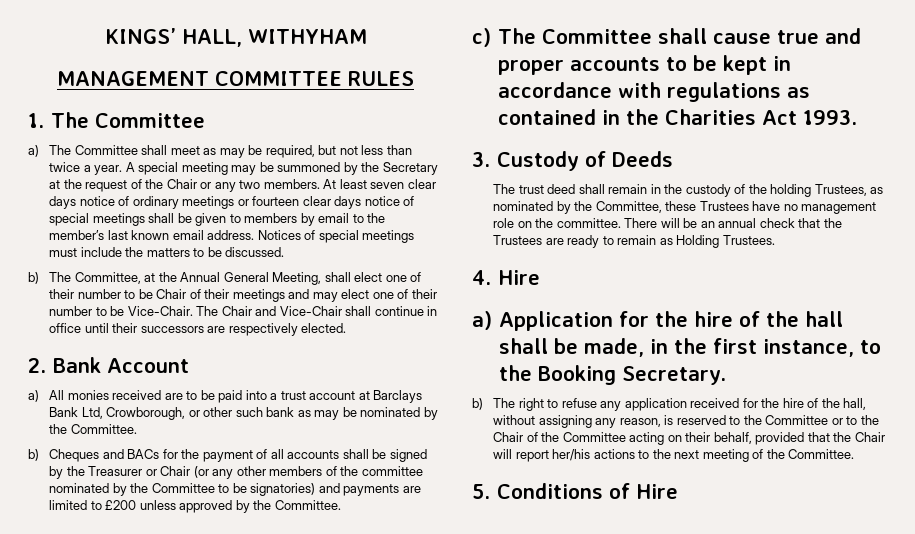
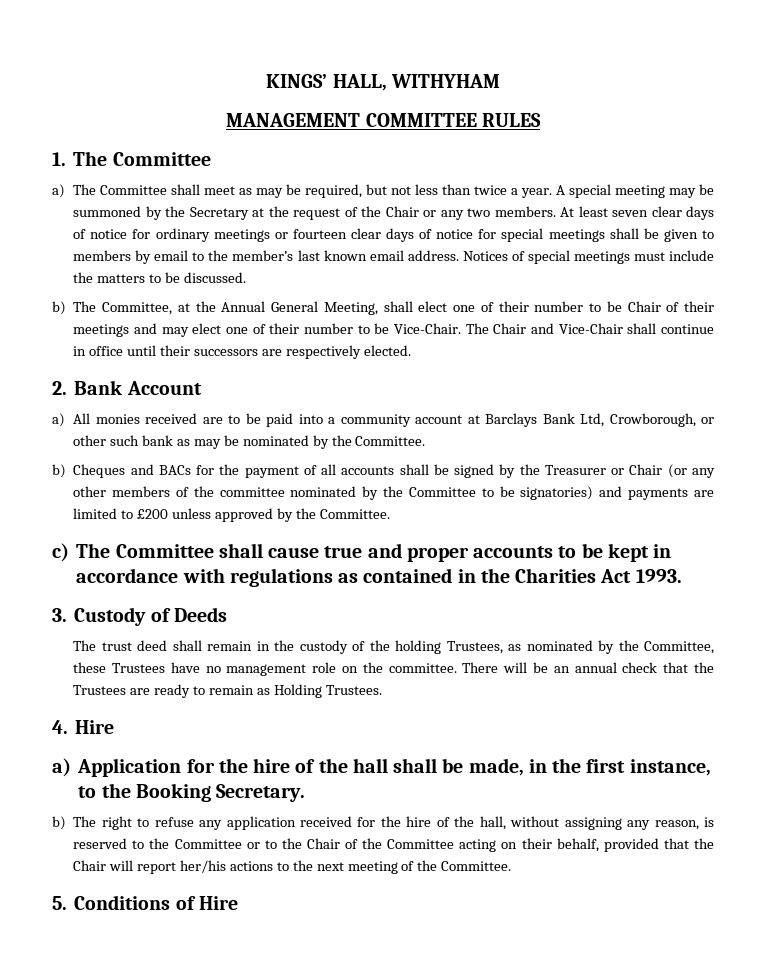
[79,196,130,206] notice of -> [73,229,151,239] of notice for
[364,196,415,206] notice of -> [419,229,497,239] of notice for
[280,391,306,400] trust -> [340,414,411,427] community

